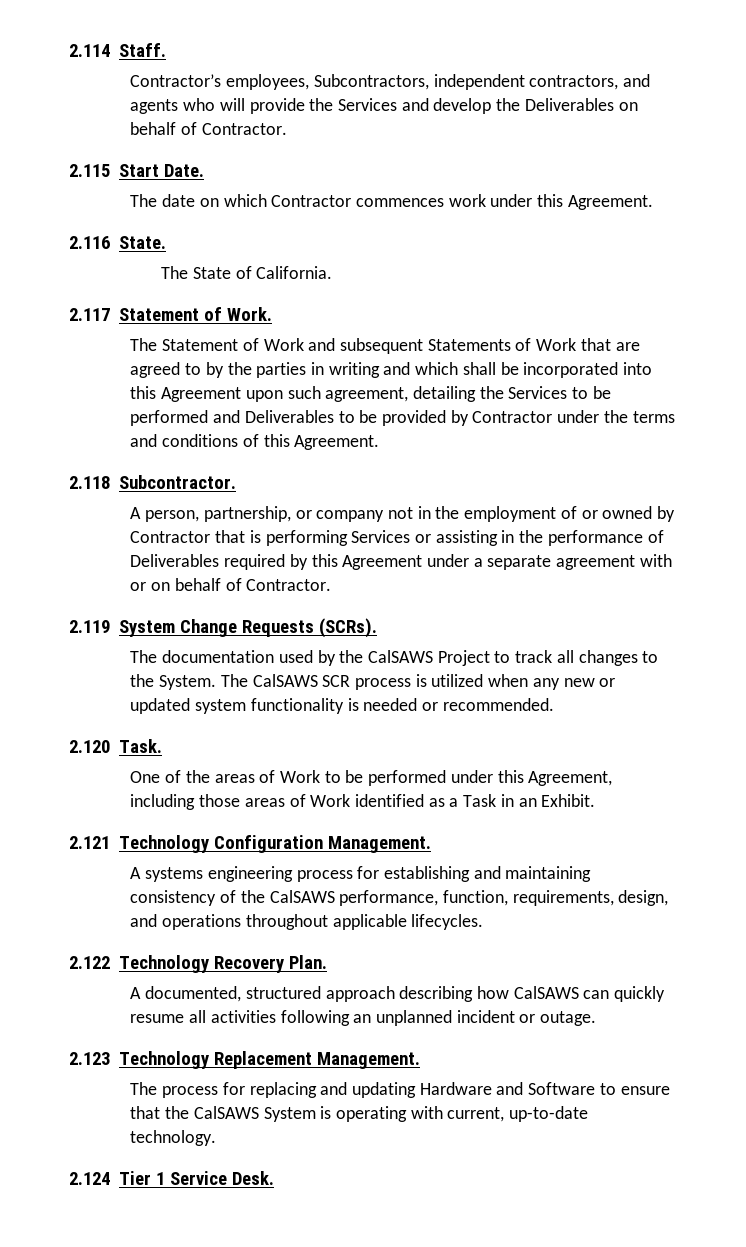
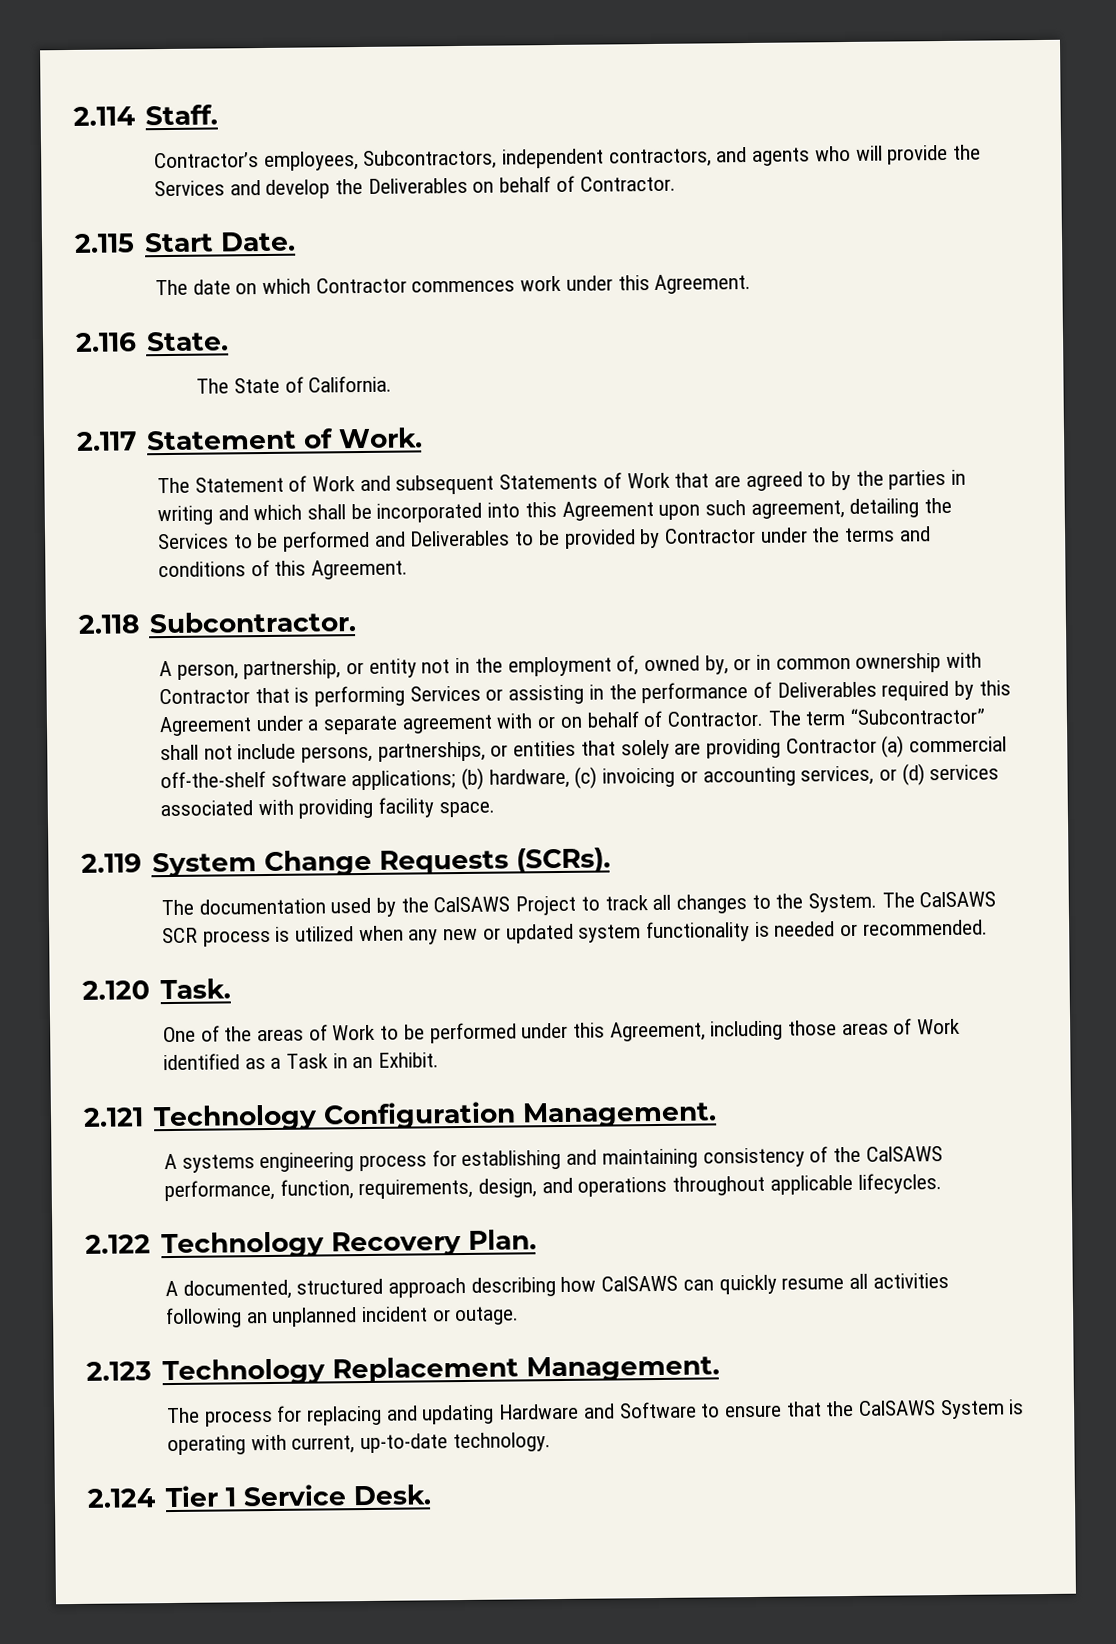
[316,510,385,522] company -> [368,658,417,678] entity
[560,506,676,522] of or owned by -> [616,652,982,676] of, owned by, or in common ownership with
(332, 585) none -> [767,707,986,726] [160,735,1007,763] [160,763,1000,791] [160,797,495,819] The term “Subcontractor” shall not include persons, partnerships, or entities that solely are providing Contractor (a) commercial off-the-shelf software applications; (b) hardware, (c) invoicing or accounting services, or (d) services associated with providing facility space.

